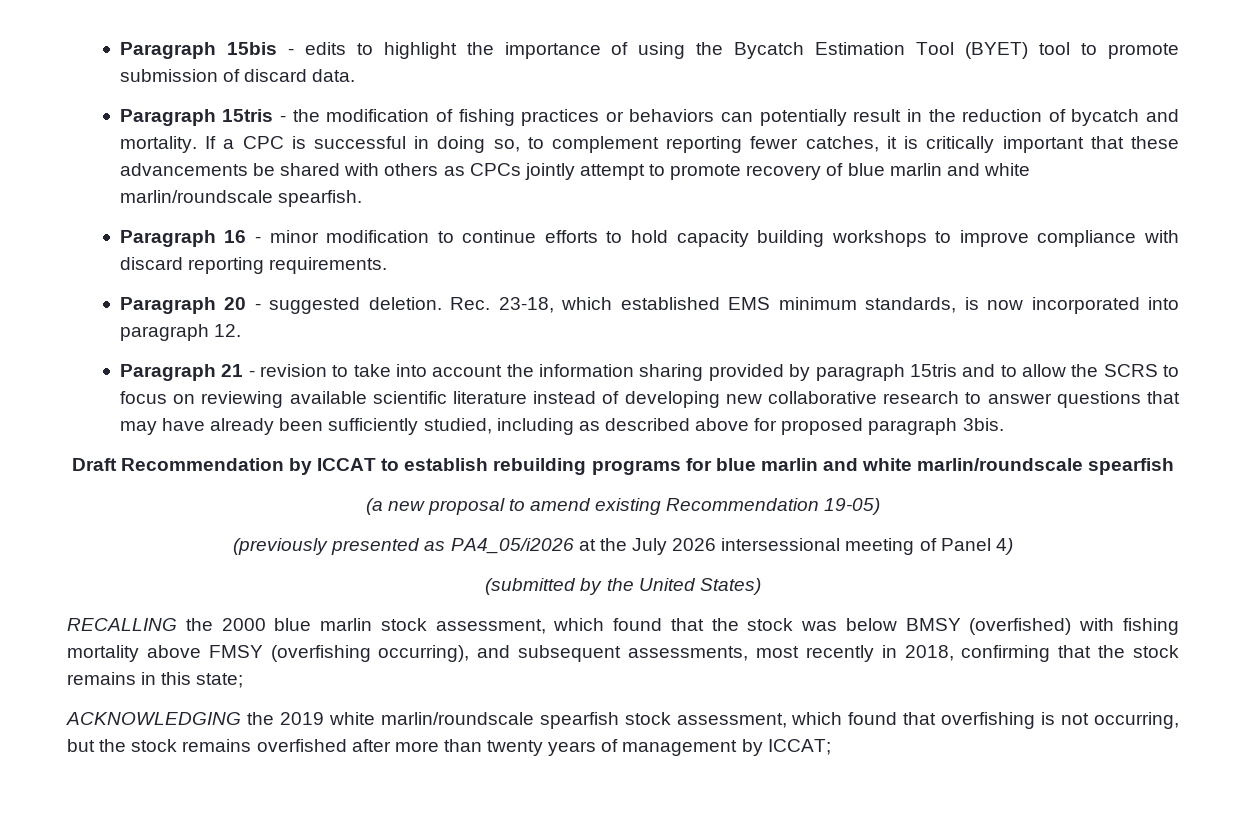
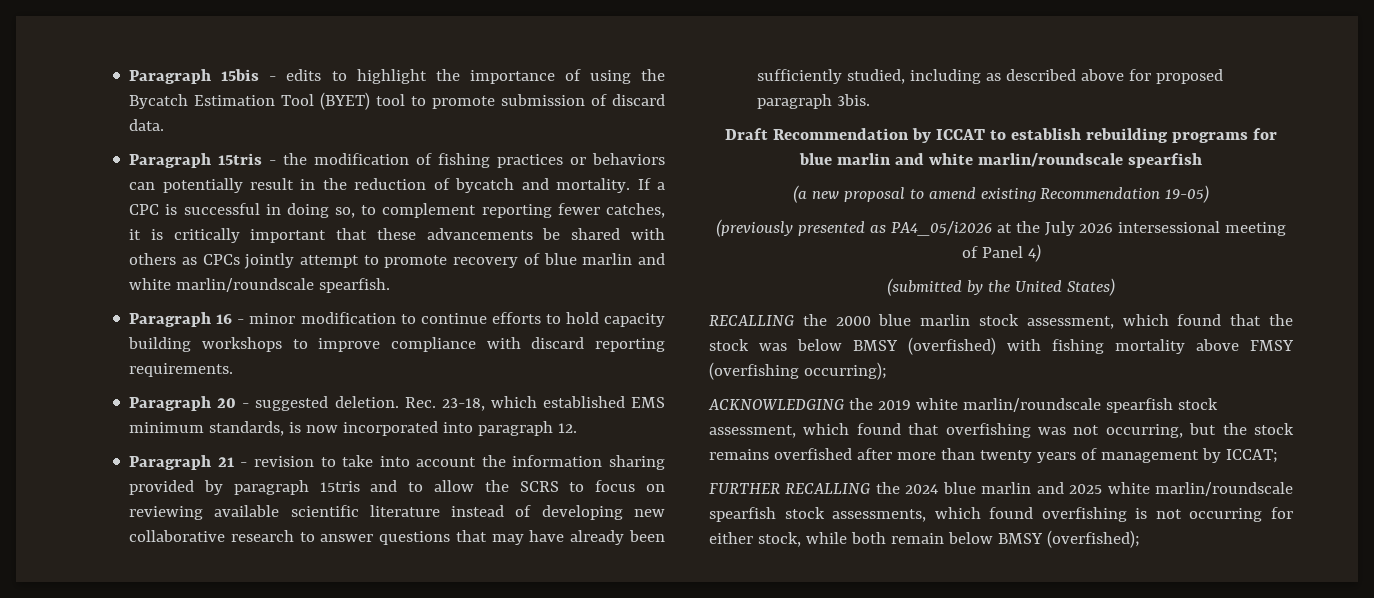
[378,645,1179,662] [67,672,244,688] occurring), and subsequent assessments, most recently in 2018, confirming that the stock remains in this state; -> [803,362,887,380] occurring);
[1041,712,1056,725] is -> [1038,427,1066,435] was
(831, 747) none -> [709,482,1293,496] [709,507,1293,522] [709,530,1140,548] // FURTHER RECALLING the 2024 blue marlin and 2025 white marlin/roundscale spearfish stock assessments, which found overfishing is not occurring for either stock, while both remain below BMSY (overfished);

